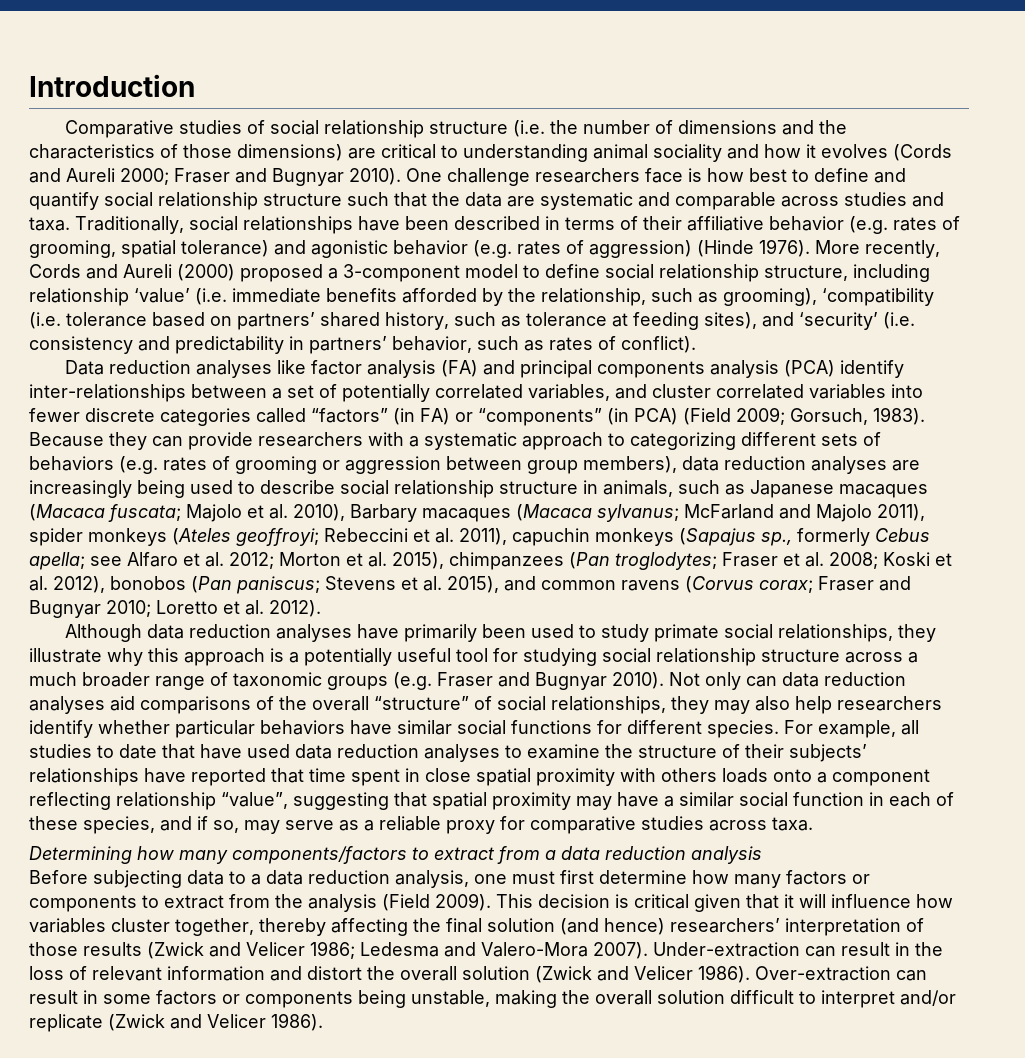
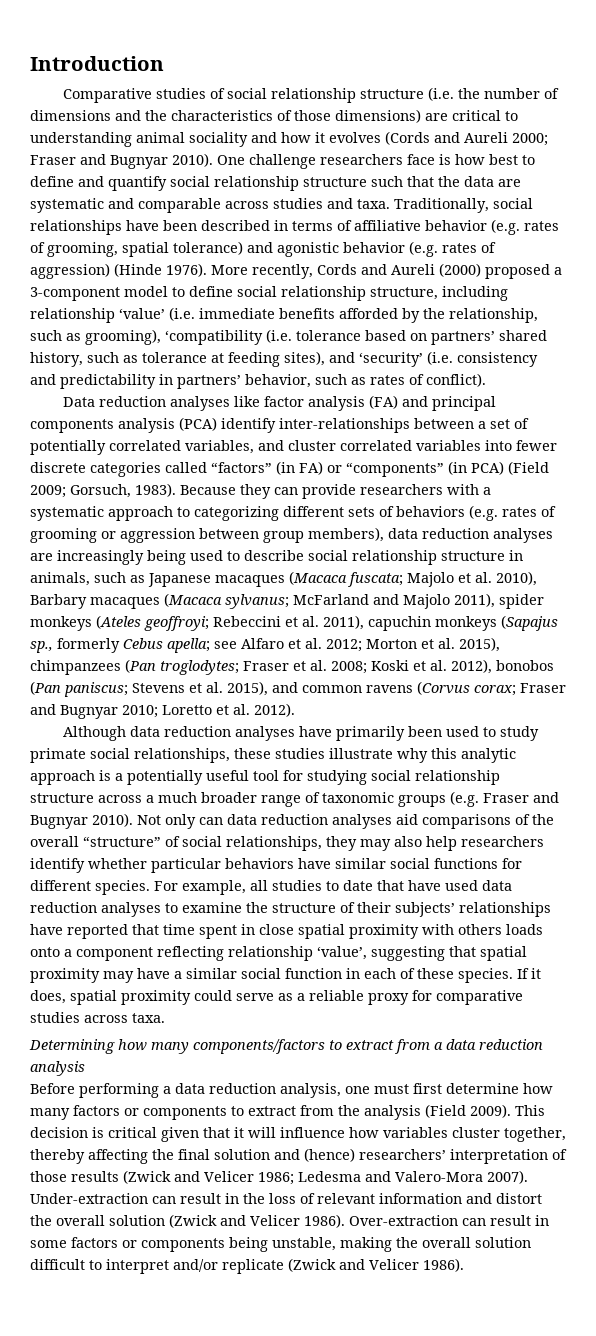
[643,216,682,230] their -> (352, 225) none
[897,624,936,642] they -> [234,748,325,759] these studies
(179, 655) none -> [461,748,516,763] analytic
[221,792,288,809] “value”, -> [317,946,367,960] ‘value’,
[83,816,280,834] species, and if so, may -> [458,968,541,983] [30,990,232,1005] species. If it does, spatial proximity could
[93,870,246,888] subjecting data to -> [79,1083,159,1098] performing
[560,918,665,935] (and hence) -> [274,1148,355,1162] and (hence)

